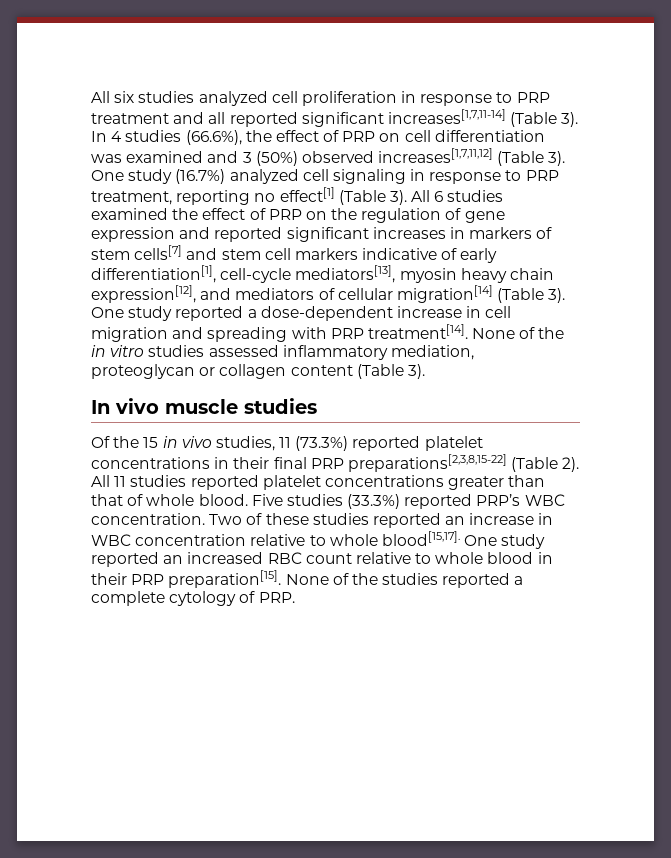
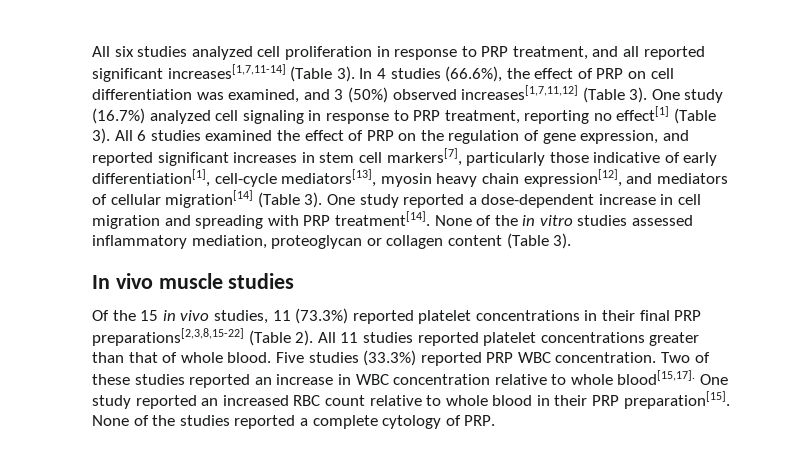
[91,113,169,124] treatment -> [512,46,588,60] treatment,
[126,151,204,163] examined -> [228,89,300,103] examined,
[91,227,175,242] expression -> [580,130,659,144] expression,
[469,227,553,239] [91,245,358,260] markers of stem cells[7] and stem cell markers -> [319,148,589,166] stem cell markers[7], particularly those
[476,494,521,506] PRP’s -> [486,352,514,363] PRP

